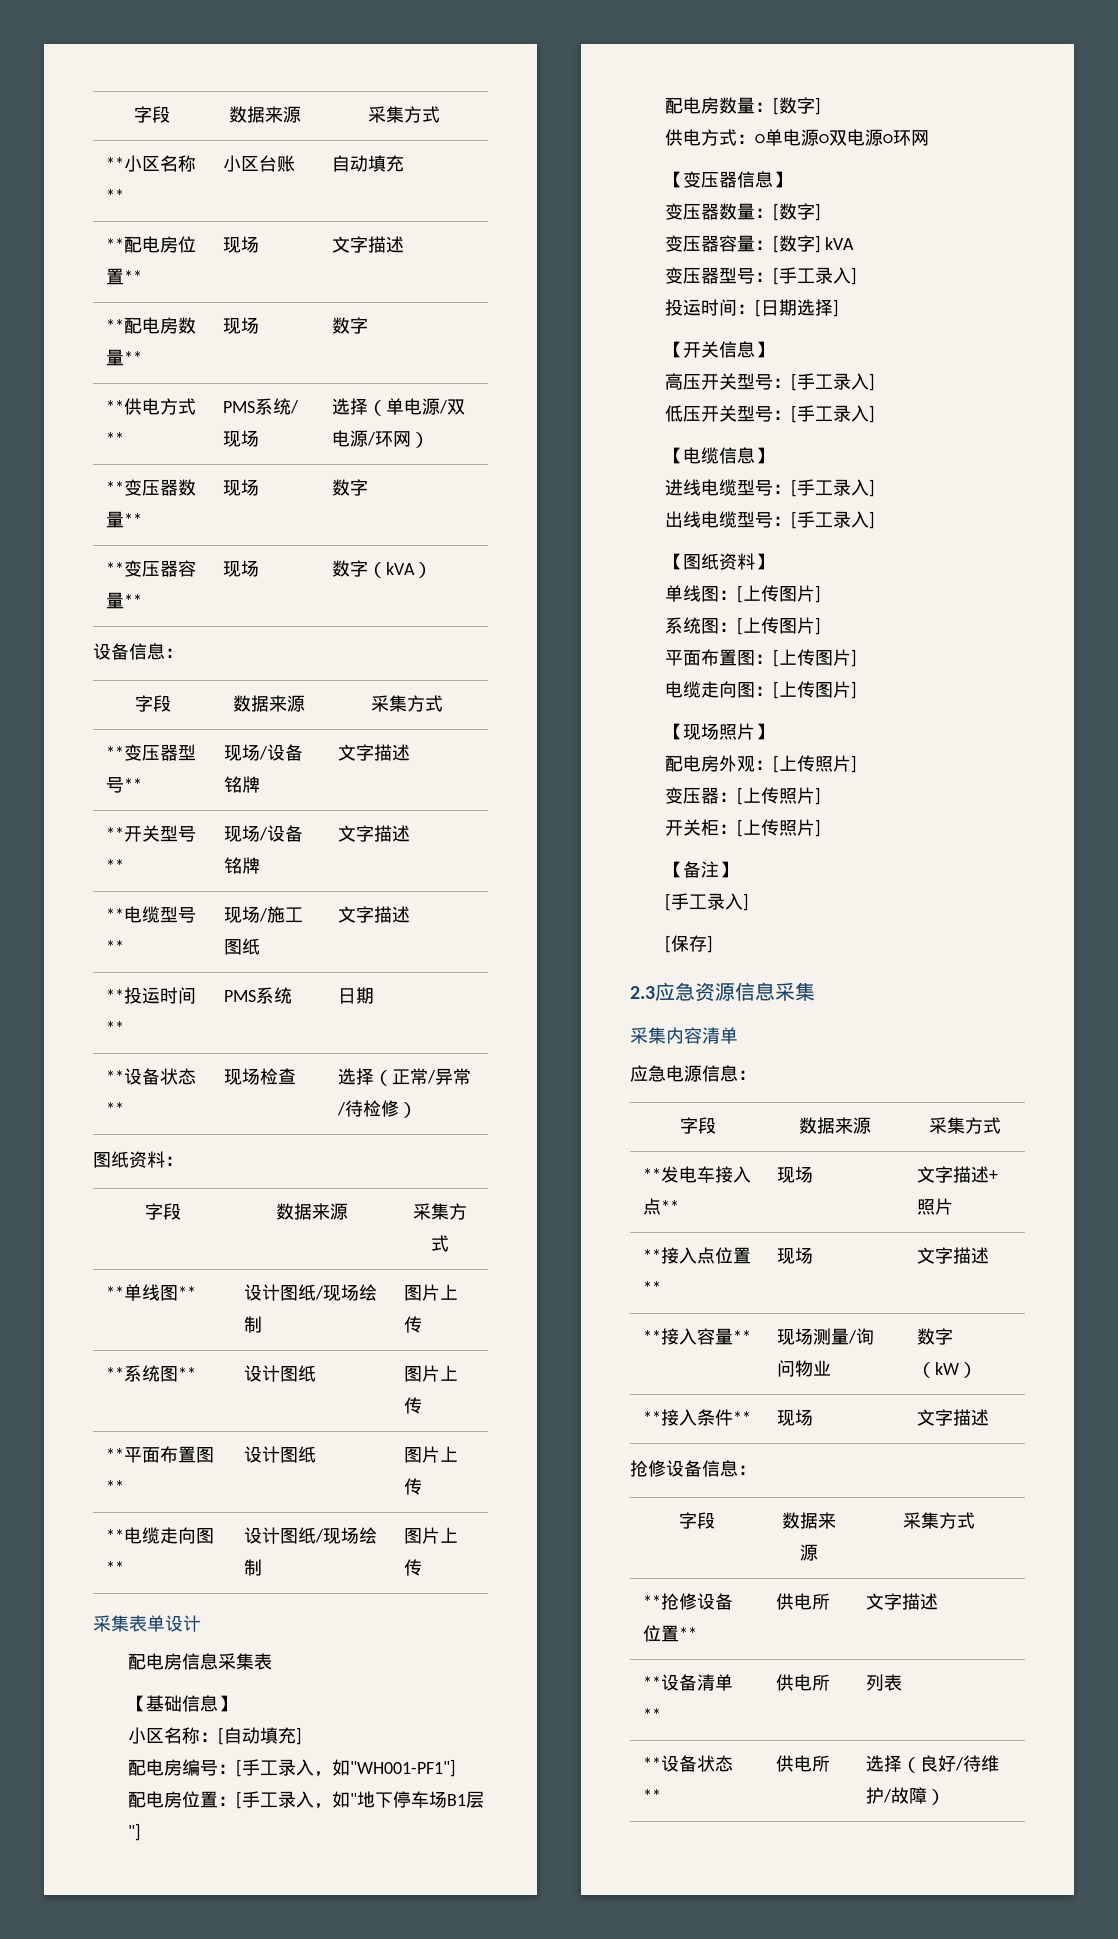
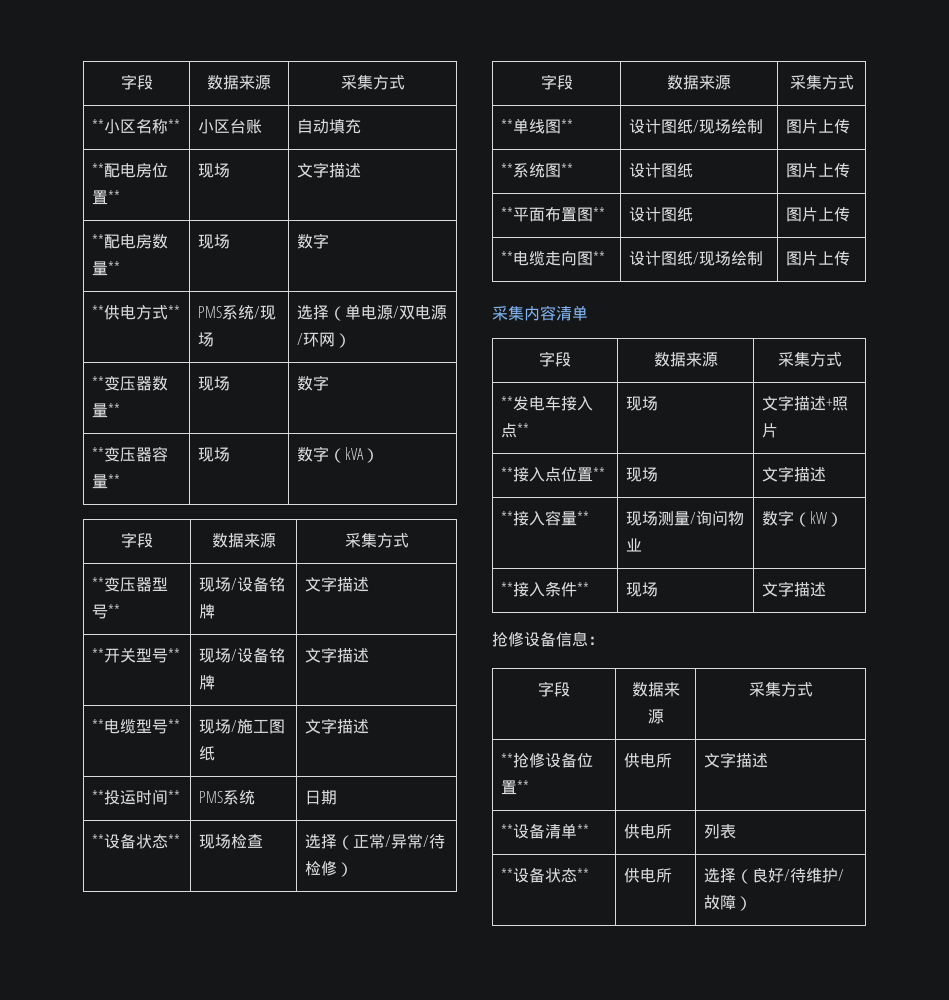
[93,643,183,660] // 设备信息： -> (380, 455) none
[93,1151,183,1168] // 图纸资料： -> (354, 869) none
[93,1615,201,1632] [127,1653,272,1670] [127,1695,236,1712] [127,1727,302,1745] [127,1759,456,1777] [127,1791,484,1809] [127,1823,141,1841] [664,97,821,115] [664,129,929,146] [664,171,791,188] [664,203,821,221] [664,235,855,253] [664,267,857,285] [664,299,839,317] [664,341,773,358] [664,373,875,391] [664,405,875,423] [664,447,773,464] [664,479,875,497] [664,511,875,529] [664,553,773,570] [664,585,821,603] [664,617,821,635] [664,649,857,667] [664,681,857,699] [664,723,773,740] [664,755,857,773] [664,787,821,805] [664,819,821,837] [664,861,737,878] [664,893,749,911] [664,935,713,953] [630,982,815,1002] // 采集表单设计 // 配电房信息采集表 // 【基础信息】 // 小区名称：[自动填充] // 配电房编号：[手工录入，如"WH001-PF1"] // 配电房位置：[手工录入，如"地下停车场B1层"] // 配电房数量：[数字] // 供电方式：○单电源○双电源○环网 // 【变压器信息】 // 变压器数量：[数字] // 变压器容量：[数字] kVA // 变压器型号：[手工录入] // 投运时间：[日期选择] // 【开关信息】 // 高压开关型号：[手工录入] // 低压开关型号：[手工录入] // 【电缆信息】 // 进线电缆型号：[手工录入] // 出线电缆型号：[手工录入] // 【图纸资料】 // 单线图：[上传图片] // 系统图：[上传图片] // 平面布置图：[上传图片] // 电缆走向图：[上传图片] // 【现场照片】 // 配电房外观：[上传照片] // 变压器：[上传照片] // 开关柜：[上传照片] // 【备注】 // [手工录入] // [保存] // 2.3应急资源信息采集 -> (851, 258) none
[630,1065,756,1082] // 应急电源信息： -> (588, 313) none

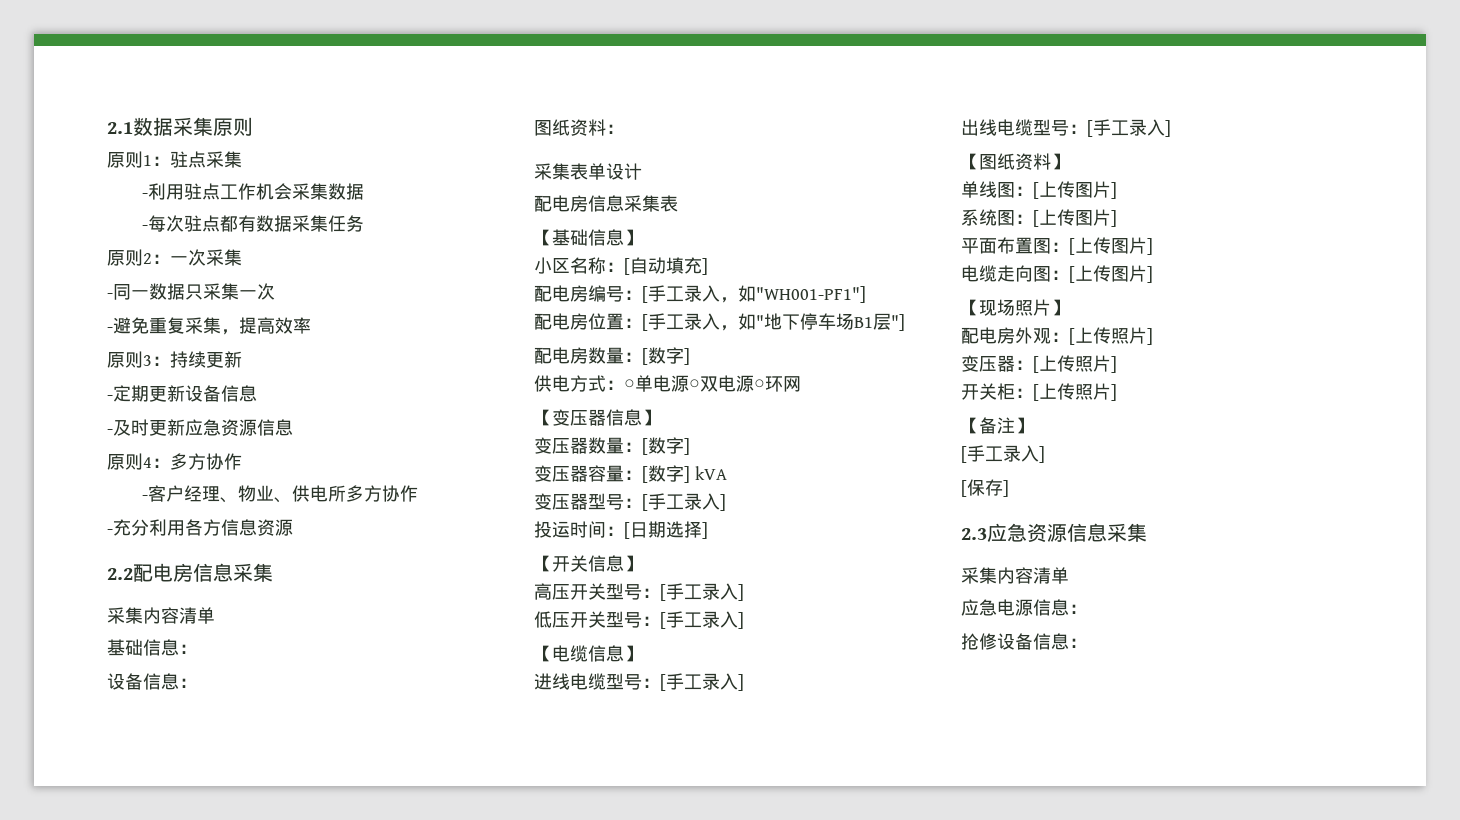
[120,74,153,90] [207,75,271,90] [340,75,405,90] [92,119,181,134] [198,119,263,134] [297,119,362,134] [92,163,169,178] [92,190,121,205] [198,163,231,178] [297,162,362,178] [92,234,169,249] [92,261,121,276] [198,234,231,249] [297,233,330,249] [92,305,181,320] [198,305,277,320] [198,332,215,347] [297,304,448,321] [297,332,352,348] [92,376,169,391] [92,403,121,418] [198,376,231,391] [297,375,330,391] [92,446,169,462] [92,474,121,489] [198,447,231,462] [297,446,380,463] [121,532,153,548] [211,533,276,548] [344,533,409,548] [92,577,169,592] [92,604,121,619] [199,576,286,592] [199,604,216,619] [305,576,370,592] [92,648,181,663] [199,647,286,663] [199,675,216,690] [305,647,370,663] [92,719,181,734] [199,719,286,734] [199,746,216,761] [305,718,370,734] [92,789,181,805] [199,790,256,805] [305,790,338,805] [92,833,181,849] [199,834,264,849] [305,834,446,850] [305,860,354,877] [540,74,573,90] [667,75,731,90] [789,75,854,90] [501,118,574,134] [629,119,764,134] [786,119,851,134] [501,163,574,178] [629,163,694,178] [786,163,851,178] [501,206,606,222] [629,207,694,222] [786,207,851,222] [501,251,606,266] [629,251,764,266] [786,251,851,266] [492,305,588,321] [539,351,571,367] [653,352,718,367] [777,352,842,367] [501,396,594,411] [501,423,530,438] [626,396,659,411] [762,395,849,411] [762,423,779,438] [501,467,606,482] [626,467,659,482] [762,466,827,482] [501,510,590,526] [626,510,745,526] [626,538,643,552] [762,510,844,527] [501,581,590,597] [626,582,659,597] [762,581,827,597] [492,631,604,647] [538,681,570,697] [631,682,680,697] [647,709,664,724] [748,682,813,697] [501,752,594,768] [501,780,530,795] [624,753,673,768] [704,752,769,768] [501,823,590,839] [624,824,673,839] [704,824,737,839] [501,867,590,883] [624,868,673,883] [704,868,845,884] [704,894,753,911] 字段 | 数据来源 | 采集方式 // **小区名称** | 小区台账 | 自动填充 // **配电房位置** | 现场 | 文字描述 // **配电房数量** | 现场 | 数字 // **供电方式** | PMS系统/现场 | 选择（单电源/双电源/环网） // **变压器数量** | 现场 | 数字 // **变压器容量** | 现场 | 数字（kVA） // 字段 | 数据来源 | 采集方式 // **变压器型号** | 现场/设备铭牌 | 文字描述 // **开关型号** | 现场/设备铭牌 | 文字描述 // **电缆型号** | 现场/施工图纸 | 文字描述 // **投运时间** | PMS系统 | 日期 // **设备状态** | 现场检查 | 选择（正常/异常/待检修） // 字段 | 数据来源 | 采集方式 // **单线图** | 设计图纸/现场绘制 | 图片上传 // **系统图** | 设计图纸 | 图片上传 // **平面布置图** | 设计图纸 | 图片上传 // **电缆走向图** | 设计图纸/现场绘制 | 图片上传 // 采集内容清单 // 字段 | 数据来源 | 采集方式 // **发电车接入点** | 现场 | 文字描述+照片 // **接入点位置** | 现场 | 文字描述 // **接入容量** | 现场测量/询问物业 | 数字（kW） // **接入条件** | 现场 | 文字描述 // 抢修设备信息： // 字段 | 数据来源 | 采集方式 // **抢修设备位置** | 供电所 | 文字描述 // **设备清单** | 供电所 | 列表 // **设备状态** | 供电所 | 选择（良好/待维护/故障） -> [107,117,253,136] [107,151,242,168] [141,183,364,200] [141,215,364,232] [107,249,242,266] [107,283,275,300] [107,317,311,335] [107,351,242,368] [107,385,257,402] [107,419,293,436] [107,453,242,470] [141,485,418,503] [107,519,293,536] [107,563,273,582] [107,607,215,624] [107,639,197,656] [107,673,197,690] [534,119,624,136] [534,163,642,180] [534,195,678,212] [534,229,642,246] [534,257,708,275] [534,285,866,303] [534,313,905,331] [534,347,690,365] [534,375,801,392] [534,409,660,426] [534,437,690,455] [534,465,727,483] [534,493,726,511] [534,521,708,539] [534,555,642,572] [534,583,744,601] [534,611,744,629] [534,645,642,662] [534,673,744,691] [961,119,1171,137] [961,153,1069,170] [961,181,1117,199] [961,209,1117,227] [961,237,1153,255] [961,265,1153,283] [961,299,1069,316] [961,327,1153,345] [961,355,1117,373] [961,383,1117,401] [961,417,1033,434] [961,445,1045,463] [961,479,1009,497] [961,523,1147,543] [961,567,1069,584] [961,599,1087,616] [961,633,1087,650] 2.1数据采集原则 // 原则1：驻点采集 // -利用驻点工作机会采集数据 // -每次驻点都有数据采集任务 // 原则2：一次采集 // -同一数据只采集一次 // -避免重复采集，提高效率 // 原则3：持续更新 // -定期更新设备信息 // -及时更新应急资源信息 // 原则4：多方协作 // -客户经理、物业、供电所多方协作 // -充分利用各方信息资源 // 2.2配电房信息采集 // 采集内容清单 // 基础信息： // 设备信息： // 图纸资料： // 采集表单设计 // 配电房信息采集表 // 【基础信息】 // 小区名称：[自动填充] // 配电房编号：[手工录入，如"WH001-PF1"] // 配电房位置：[手工录入，如"地下停车场B1层"] // 配电房数量：[数字] // 供电方式：○单电源○双电源○环网 // 【变压器信息】 // 变压器数量：[数字] // 变压器容量：[数字] kVA // 变压器型号：[手工录入] // 投运时间：[日期选择] // 【开关信息】 // 高压开关型号：[手工录入] // 低压开关型号：[手工录入] // 【电缆信息】 // 进线电缆型号：[手工录入] // 出线电缆型号：[手工录入] // 【图纸资料】 // 单线图：[上传图片] // 系统图：[上传图片] // 平面布置图：[上传图片] // 电缆走向图：[上传图片] // 【现场照片】 // 配电房外观：[上传照片] // 变压器：[上传照片] // 开关柜：[上传照片] // 【备注】 // [手工录入] // [保存] // 2.3应急资源信息采集 // 采集内容清单 // 应急电源信息： // 抢修设备信息：

